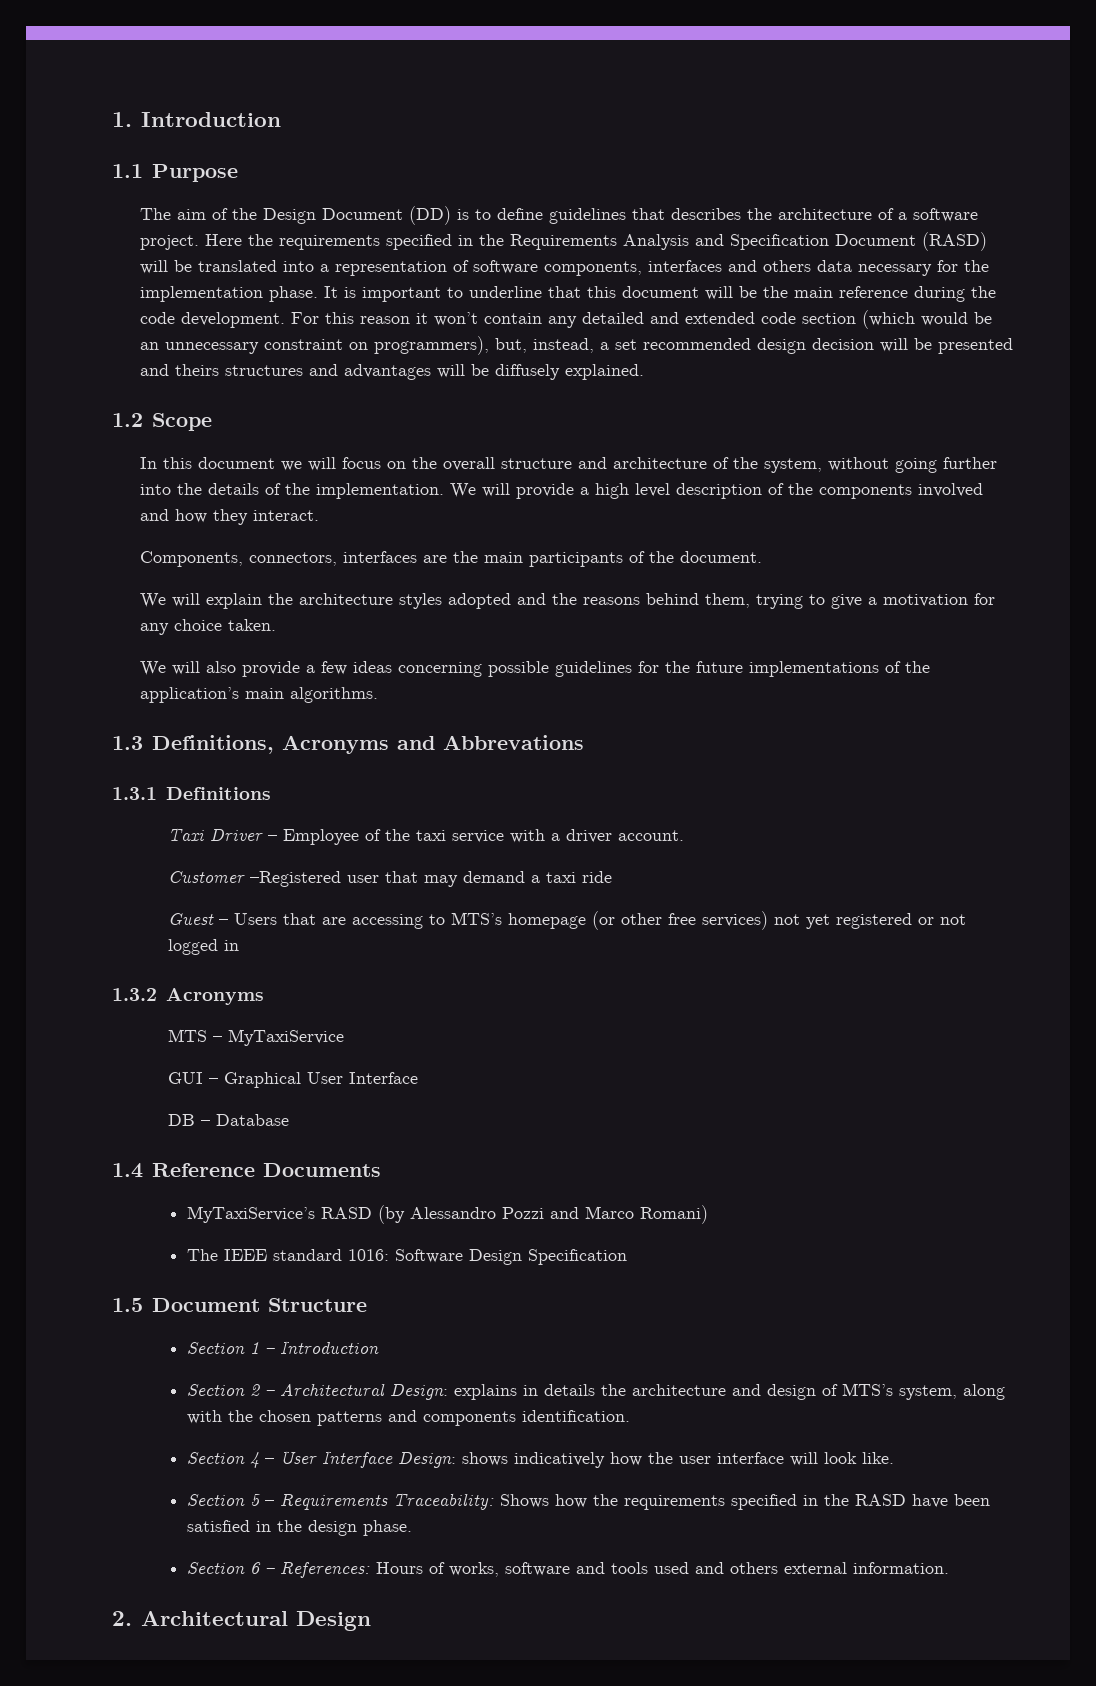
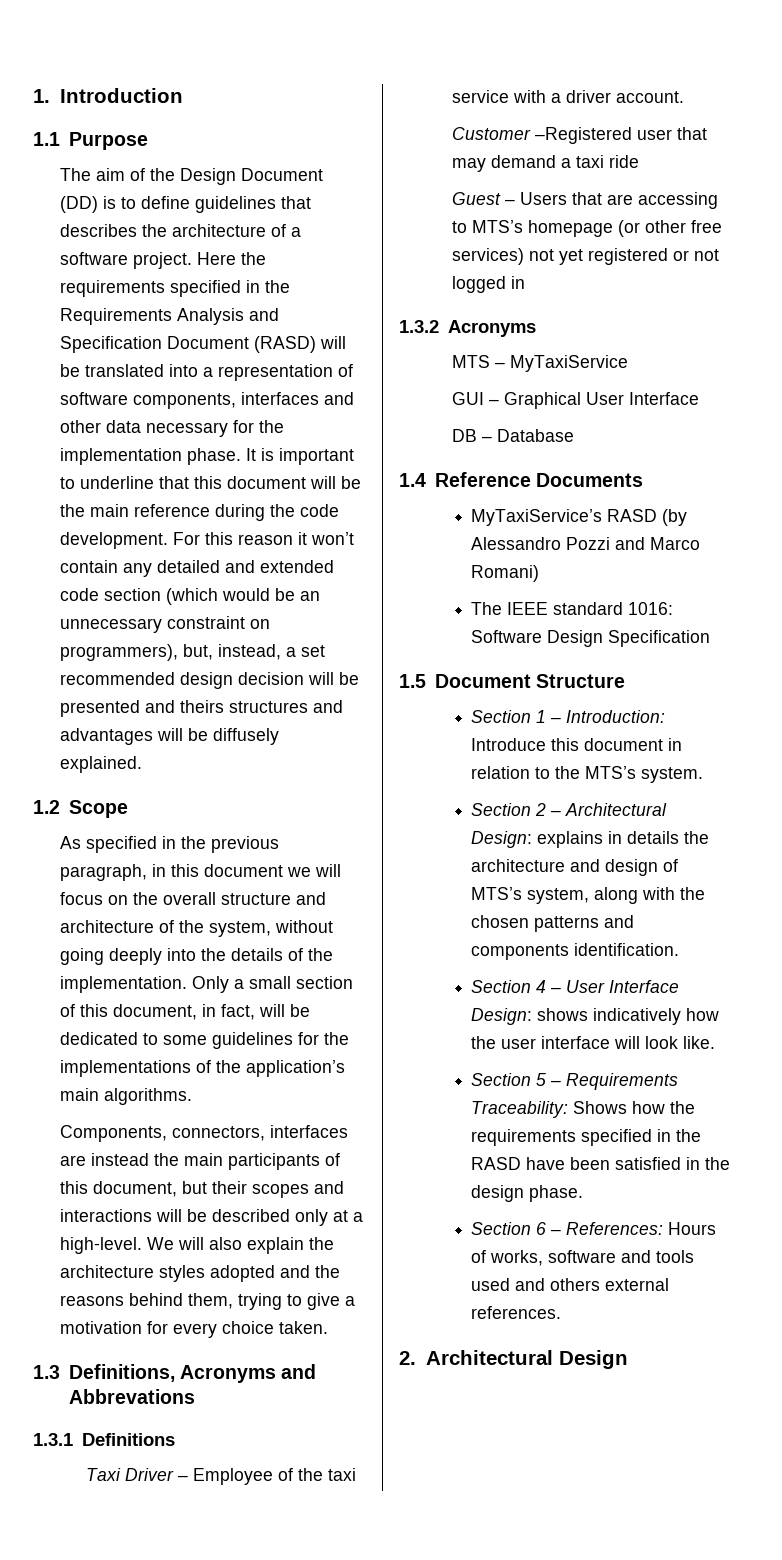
[762,260,811,272] others -> [59,420,101,433] other
[139,457,157,469] In -> [59,836,279,853] [59,864,166,881] As specified in the previous paragraph, in
[942,457,997,469] further -> [108,948,162,965] deeply
[449,483,983,499] [139,509,319,525] We will provide a high level description of the components involved and how they interact. -> [191,976,353,993] [59,1004,310,1020] [59,1032,349,1049] [59,1060,345,1077] [59,1088,192,1105] Only a small section of this document, in fact, will be dedicated to some guidelines for the implementations of the application’s main algorithms.
(447, 559) none -> [90,1153,149,1166] instead
[648,551,762,563] [139,593,200,608] the document. // We will -> [59,1181,344,1198] [59,1209,363,1226] [59,1237,242,1254] this document, but their scopes and interactions will be described only at a high-level. We will also
[139,623,169,635] any -> [172,1323,217,1338] every
[139,661,930,677] [139,687,378,703] // We will also provide a few ideas concerning possible guidelines for the future implementations of the application’s main algorithms. -> (328, 1327) none
[279,1341,379,1354] Introduction -> [566,710,666,723] [471,738,683,751] [471,766,704,783] Introduction: Introduce this document in relation to the MTS’s system.
[852,1562,949,1574] information. -> [471,1306,562,1319] references.

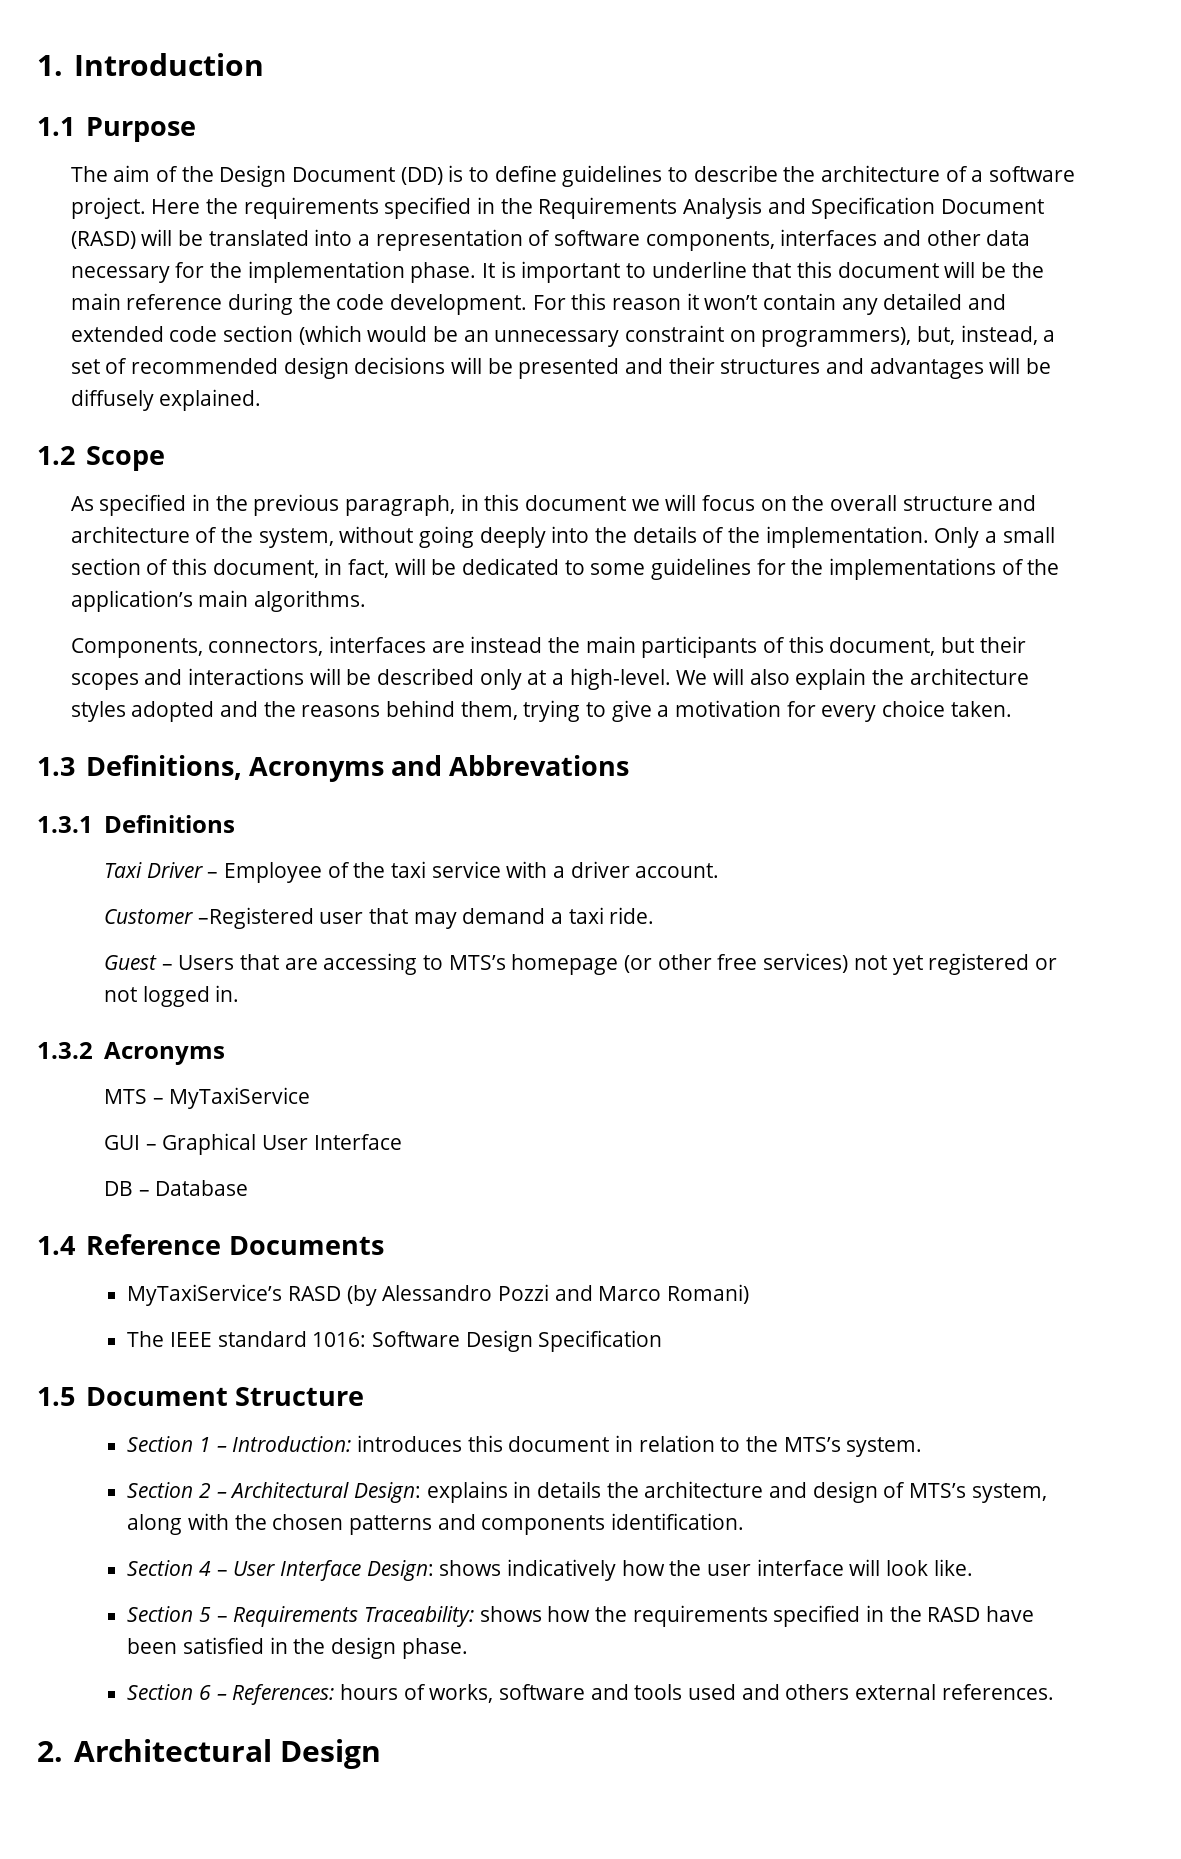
[280,196,311,209] [59,224,137,237] that describes -> [667,165,778,182] to describe
(325, 651) none -> [105,358,128,374] of
[237,672,304,685] decision -> [354,357,446,374] decisions
[179,700,224,713] theirs -> [668,357,715,374] their
[609,155,640,168] ride -> [609,907,655,924] ride.
[511,276,526,289] in -> [215,985,240,1002] in.
[471,738,547,751] Introduce -> [356,1435,462,1452] introduces
[573,1101,628,1114] Shows -> [479,1606,542,1622] shows
[668,1222,717,1235] Hours -> [339,1684,398,1700] hours

